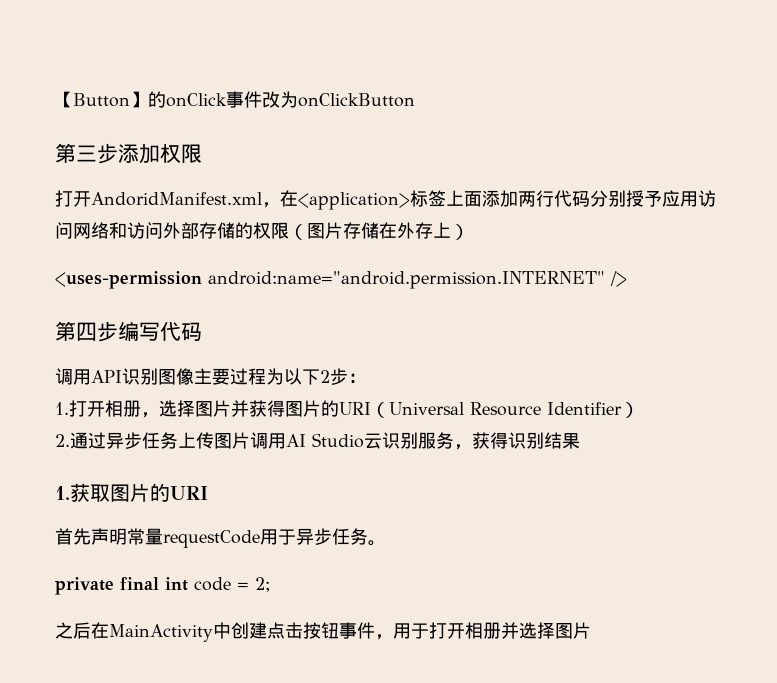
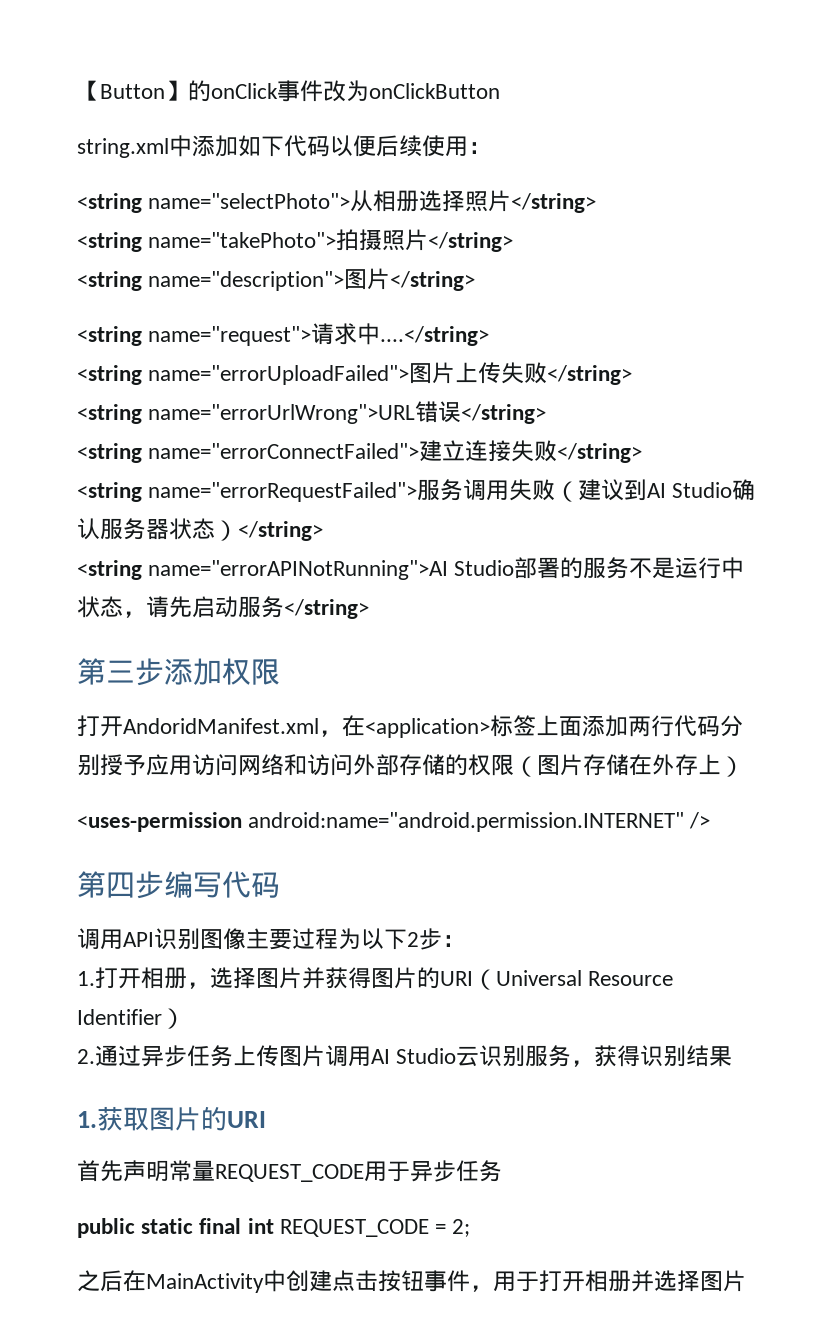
(415, 100) none -> [77,135,491,158] [77,190,597,213] [77,229,514,252] [77,268,476,291] [77,323,490,346] [77,362,633,385] [77,401,547,424] [77,440,643,463] [77,479,756,502] [77,518,323,541] [77,557,745,580] [77,596,369,619] // string.xml中添加如下代码以便后续使用： // <string name="selectPhoto">从相册选择照片</string> // <string name="takePhoto">拍摄照片</string> // <string name="description">图片</string> // <string name="request">请求中....</string> // <string name="errorUploadFailed">图片上传失败</string> // <string name="errorUrlWrong">URL错误</string> // <string name="errorConnectFailed">建立连接失败</string> // <string name="errorRequestFailed">服务调用失败（建议到AI Studio确认服务器状态）</string> // <string name="errorAPINotRunning">AI Studio部署的服务不是运行中状态，请先启动服务</string>
[163,530,260,548] requestCode -> [215,1164,364,1182] REQUEST_CODE
[368,540,386,546] [55,577,114,595] 。 // private -> [77,1218,194,1238] // public static
[194,577,231,591] code -> [279,1219,429,1237] REQUEST_CODE

